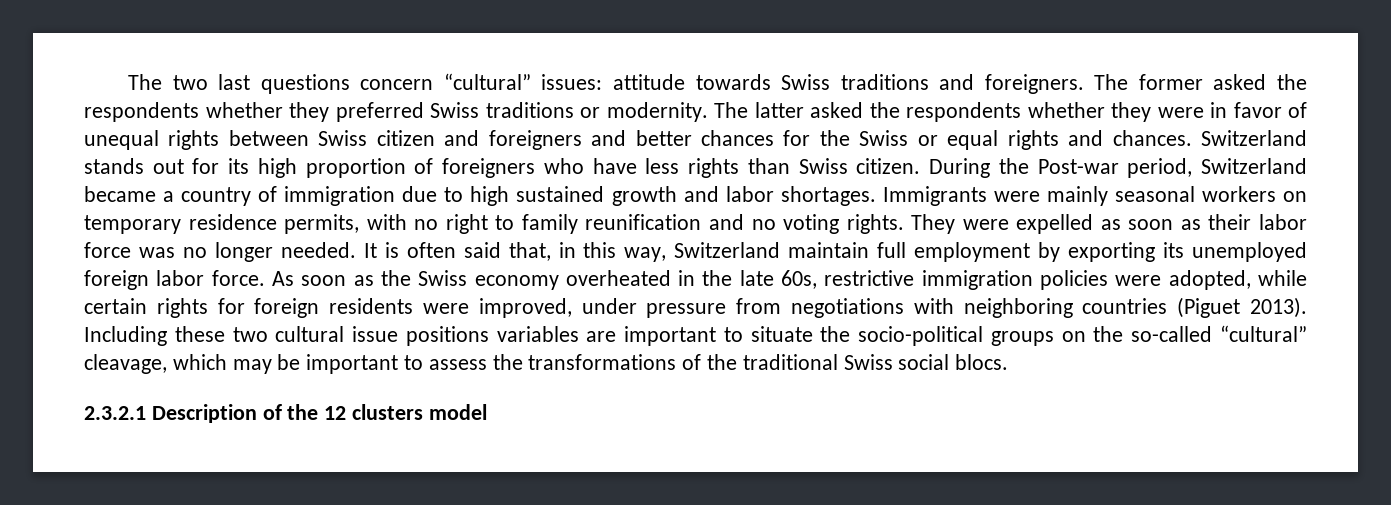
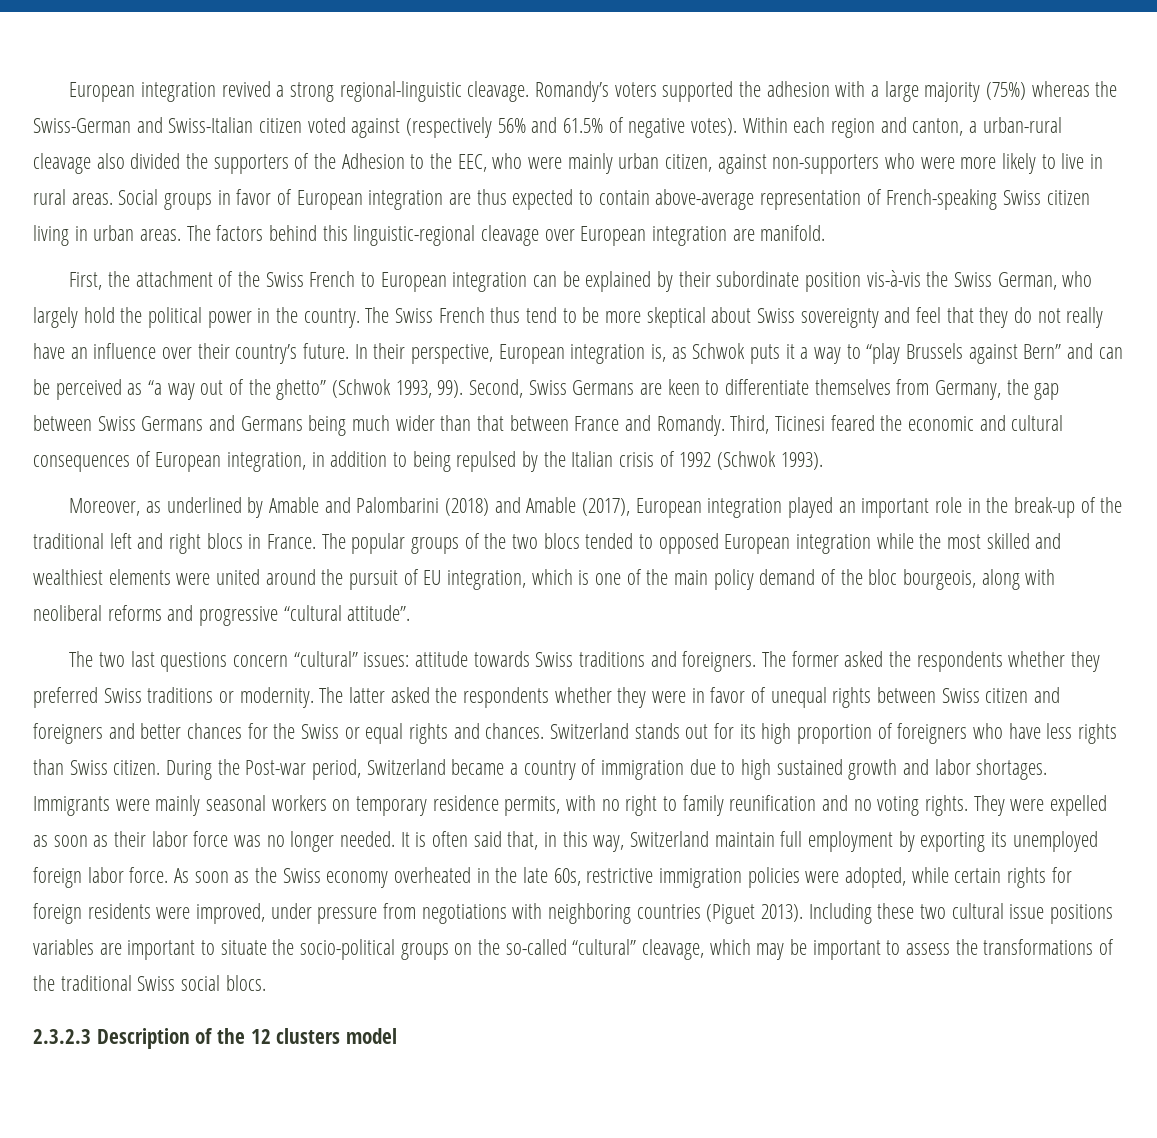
(128, 82) none -> [69,81,1118,102] [33,117,1062,138] [33,153,1104,174] [33,189,1090,210] [33,225,826,246] [69,270,1093,292] [33,307,1104,328] [33,343,1123,364] [33,379,1060,400] [33,415,1064,436] [33,451,823,472] [69,497,1123,518] [33,533,1062,554] [33,569,1056,590] [33,605,411,626] European integration revived a strong regional-linguistic cleavage. Romandy’s voters supported the adhesion with a large majority (75%) whereas the Swiss-German and Swiss-Italian citizen voted against (respectively 56% and 61.5% of negative votes). Within each region and canton, a urban-rural cleavage also divided the supporters of the Adhesion to the EEC, who were mainly urban citizen, against non-supporters who were more likely to live in rural areas. Social groups in favor of European integration are thus expected to contain above-average representation of French-speaking Swiss citizen living in urban areas. The factors behind this linguistic-regional cleavage over European integration are manifold. // First, the attachment of the Swiss French to European integration can be explained by their subordinate position vis-à-vis the Swiss German, who largely hold the political power in the country. The Swiss French thus tend to be more skeptical about Swiss sovereignty and feel that they do not really have an influence over their country’s future. In their perspective, European integration is, as Schwok puts it a way to “play Brussels against Bern” and can be perceived as “a way out of the ghetto” (Schwok 1993, 99). Second, Swiss Germans are keen to differentiate themselves from Germany, the gap between Swiss Germans and Germans being much wider than that between France and Romandy. Third, Ticinesi feared the economic and cultural consequences of European integration, in addition to being repulsed by the Italian crisis of 1992 (Schwok 1993). // Moreover, as underlined by Amable and Palombarini (2018) and Amable (2017), European integration played an important role in the break-up of the traditional left and right blocs in France. The popular groups of the two blocs tended to opposed European integration while the most skilled and wealthiest elements were united around the pursuit of EU integration, which is one of the main policy demand of the bloc bourgeois, along with neoliberal reforms and progressive “cultural attitude”. //
[84,406,146,420] 2.3.2.1 -> [33,1029,91,1044] 2.3.2.3

